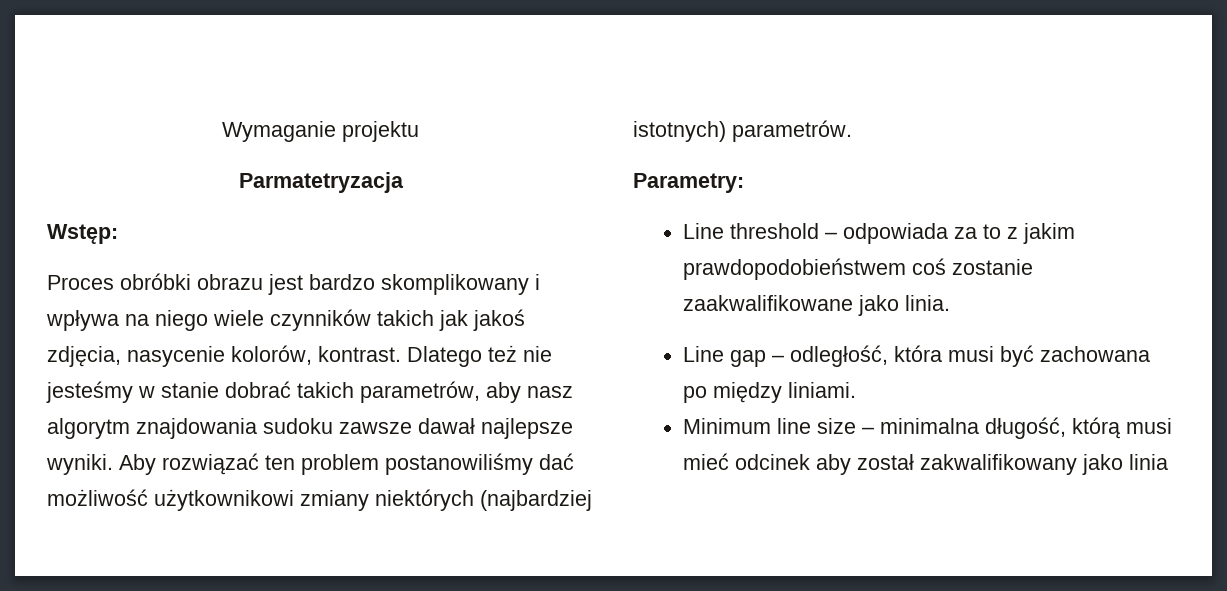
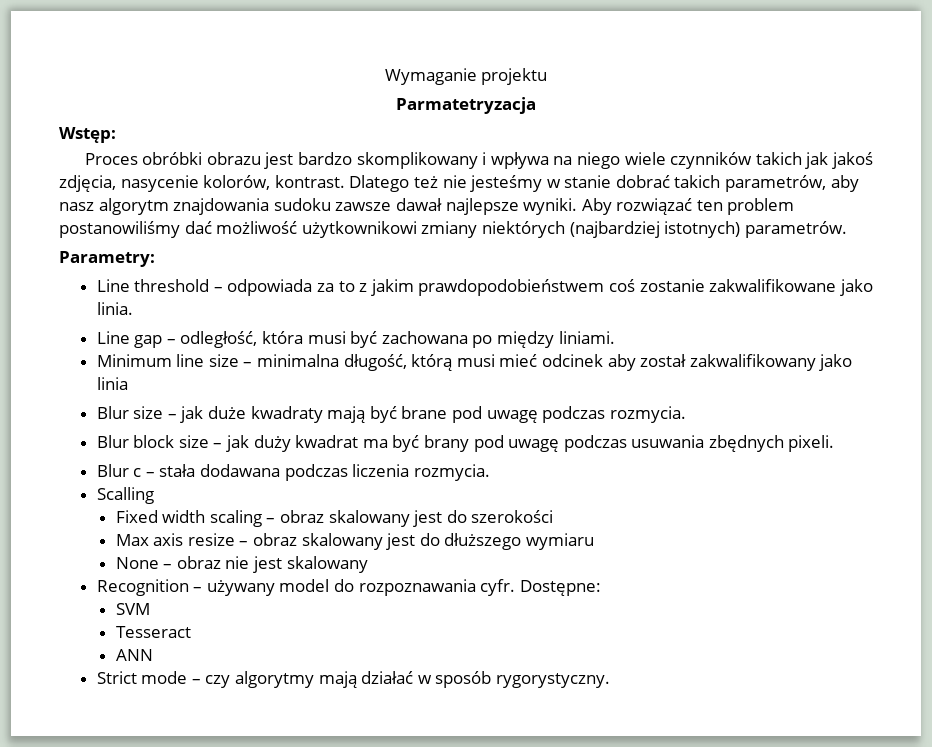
[683,295,854,311] zaakwalifikowane -> [709,279,837,292] zakwalifikowane
(1169, 462) none -> [96,406,686,423] [96,435,835,452] [96,464,490,481] [96,487,154,504] [115,510,554,527] [115,533,594,550] [115,556,368,573] [96,579,601,596] [115,603,150,615] [115,626,191,638] [115,649,153,661] [96,671,610,688] // Blur size – jak duże kwadraty mają być brane pod uwagę podczas rozmycia. // Blur block size – jak duży kwadrat ma być brany pod uwagę podczas usuwania zbędnych pixeli. // Blur c – stała dodawana podczas liczenia rozmycia. // Scalling // Fixed width scaling – obraz skalowany jest do szerokości // Max axis resize – obraz skalowany jest do dłuższego wymiaru // None – obraz nie jest skalowany // Recognition – używany model do rozpoznawania cyfr. Dostępne: // SVM // Tesseract // ANN // Strict mode – czy algorytmy mają działać w sposób rygorystyczny.

